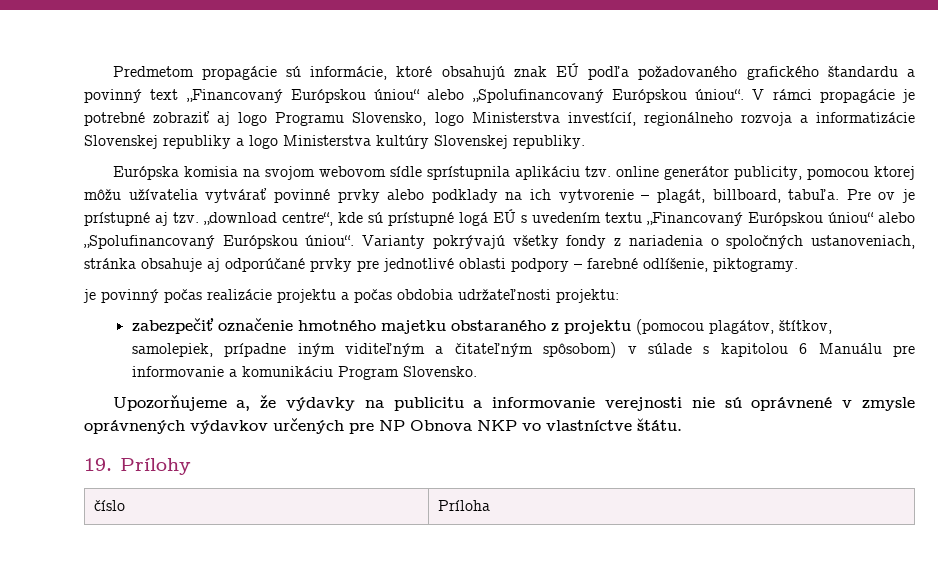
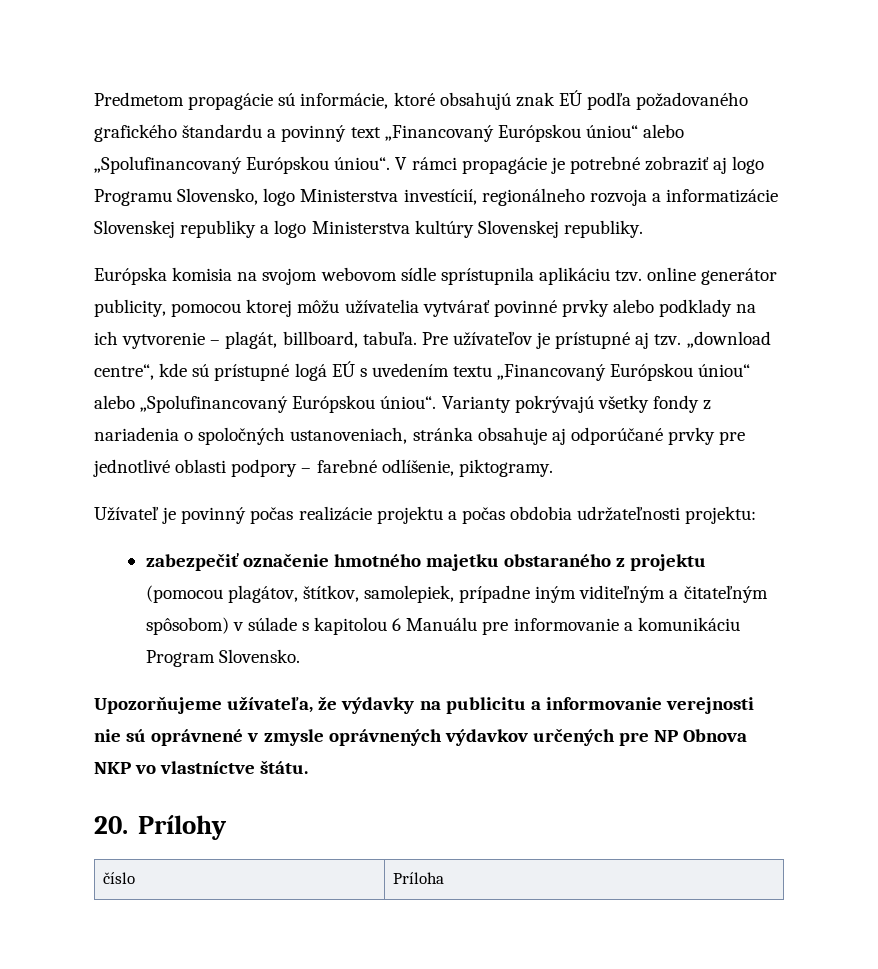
[878,192,896,200] ov -> [452,331,533,346] užívateľov
(798, 265) none -> [94,506,159,521] Užívateľ
[236,400,251,411] a, -> [227,696,314,713] užívateľa,
[84,458,112,471] 19. -> [94,816,128,834] 20.

